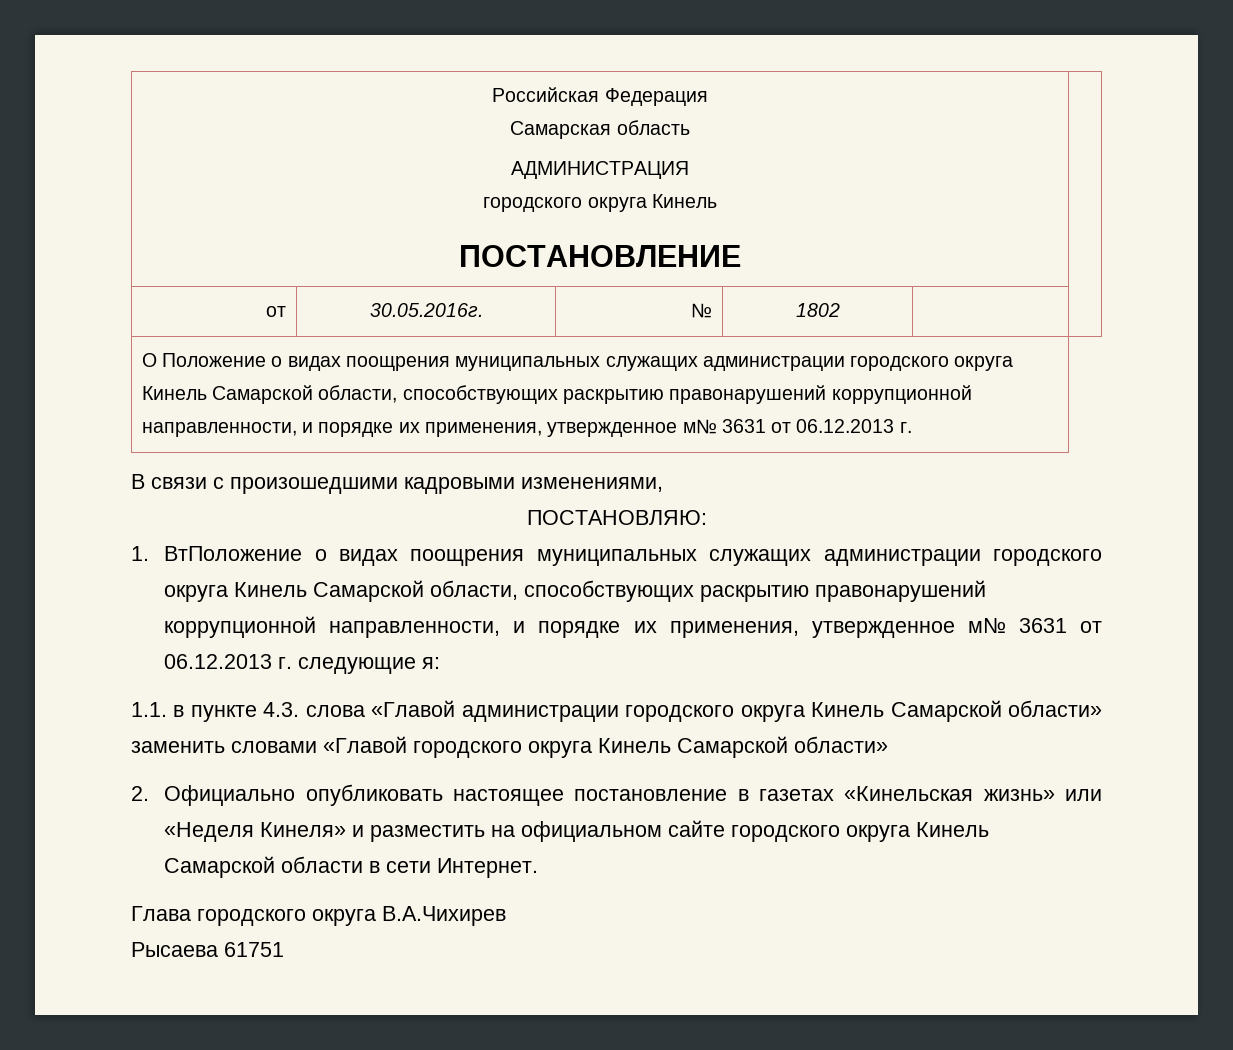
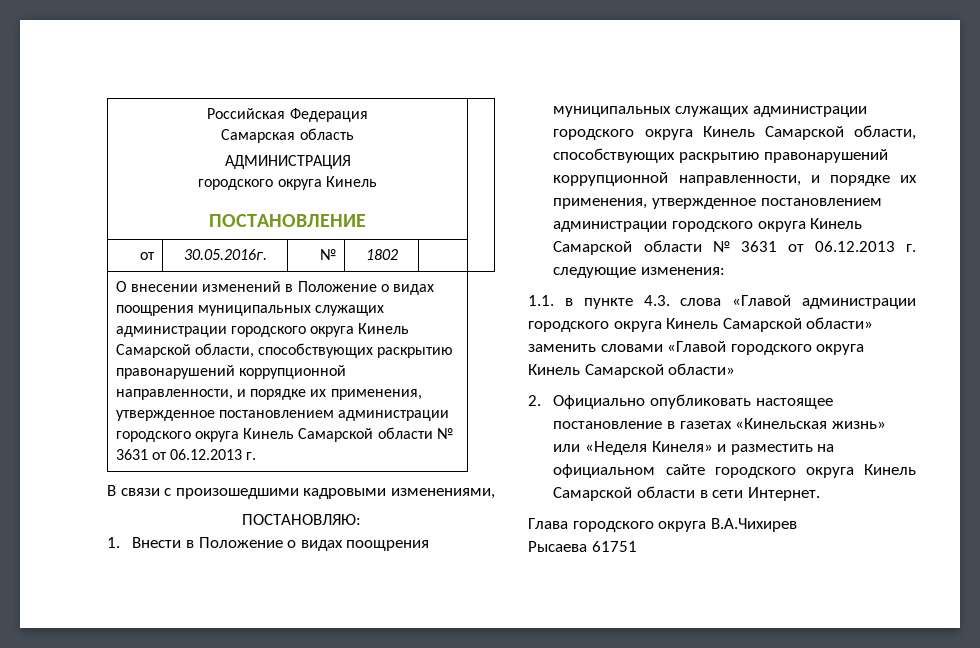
(157, 360) none -> [131,281,294,292] внесении изменений в
[682,419,717,434] м№ -> [219,410,450,421] [115,427,453,442] постановлением администрации городского округа Кинель Самарской области №
[164,546,303,561] ВтПоложение -> [132,537,283,548] Внести в Положение
[967,618,1006,633] м№ -> [760,198,882,206] [553,218,863,232] [553,240,730,255] постановлением администрации городского округа Кинель Самарской области №
[422,657,441,669] я: -> [641,267,726,275] изменения:

